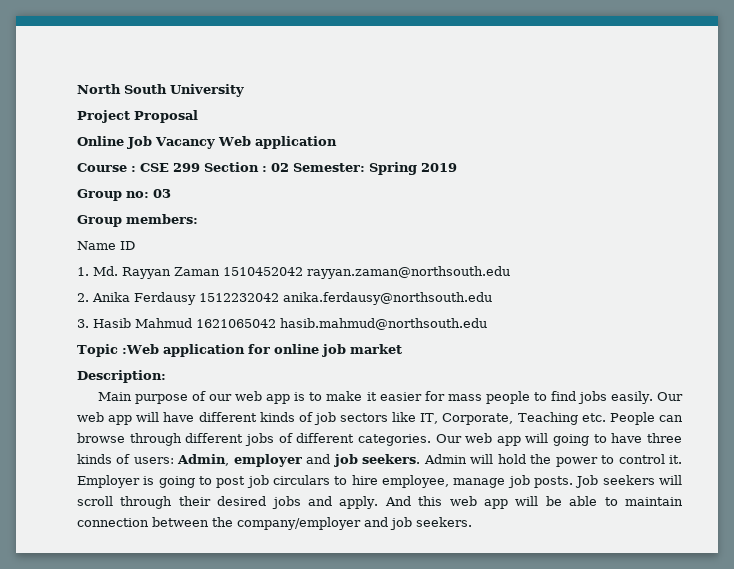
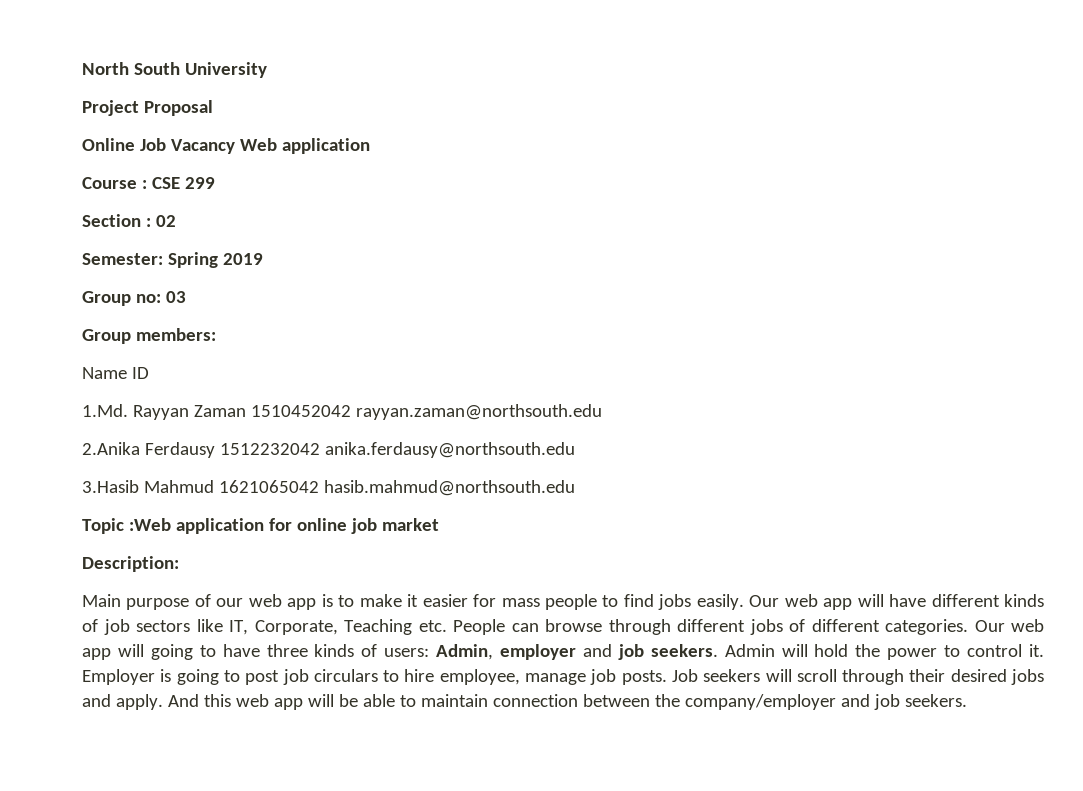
(200, 167) none -> (215, 183) //
(289, 167) none -> (176, 221) //
[77,266,118,276] 1. Md. -> [82,404,128,417] 1.Md.
[77,292,130,302] 2. Anika -> [82,442,140,455] 2.Anika
[77,318,131,328] 3. Hasib -> [82,480,139,493] 3.Hasib

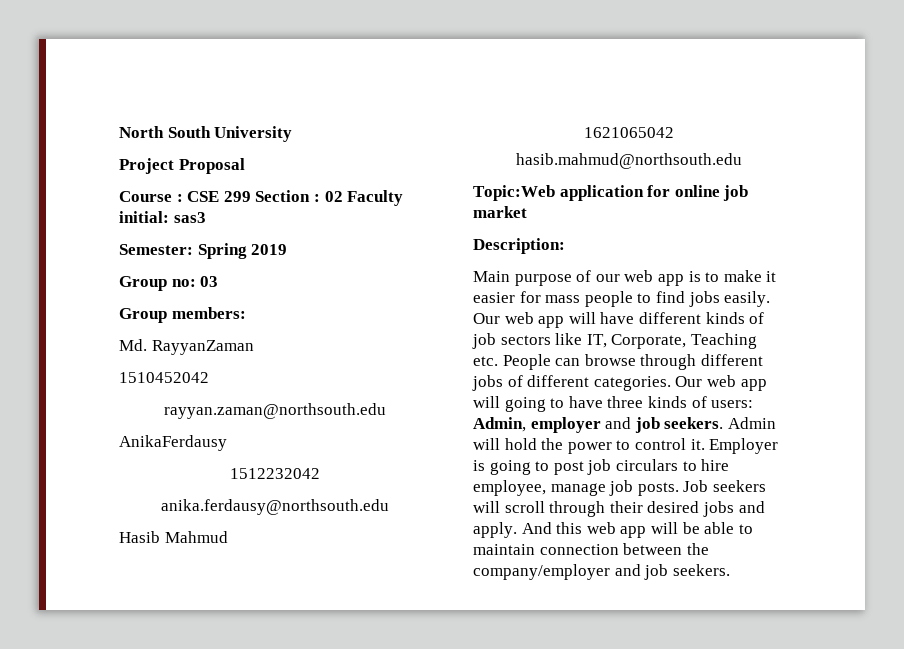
[82,138,370,154] // Online Job Vacancy Web application -> (245, 166) none
(215, 183) // -> (251, 196) none
(176, 221) none -> [347,190,404,206] [119,211,206,223] Faculty initial: sas3
[82,367,149,379] [82,404,246,420] Name ID // 1.Md. Rayyan Zaman -> [119,339,254,355] Md. RayyanZaman //
(351, 411) none -> (209, 377) //
[82,442,215,458] 2.Anika Ferdausy -> [119,435,227,451] AnikaFerdausy //
(320, 449) none -> (320, 473) //
[82,480,139,493] 3.Hasib -> [119,531,160,543] Hasib
(214, 486) none -> (228, 537) //
(319, 486) none -> (674, 132) //
[82,518,171,534] Topic :Web -> [473,185,555,201] Topic:Web

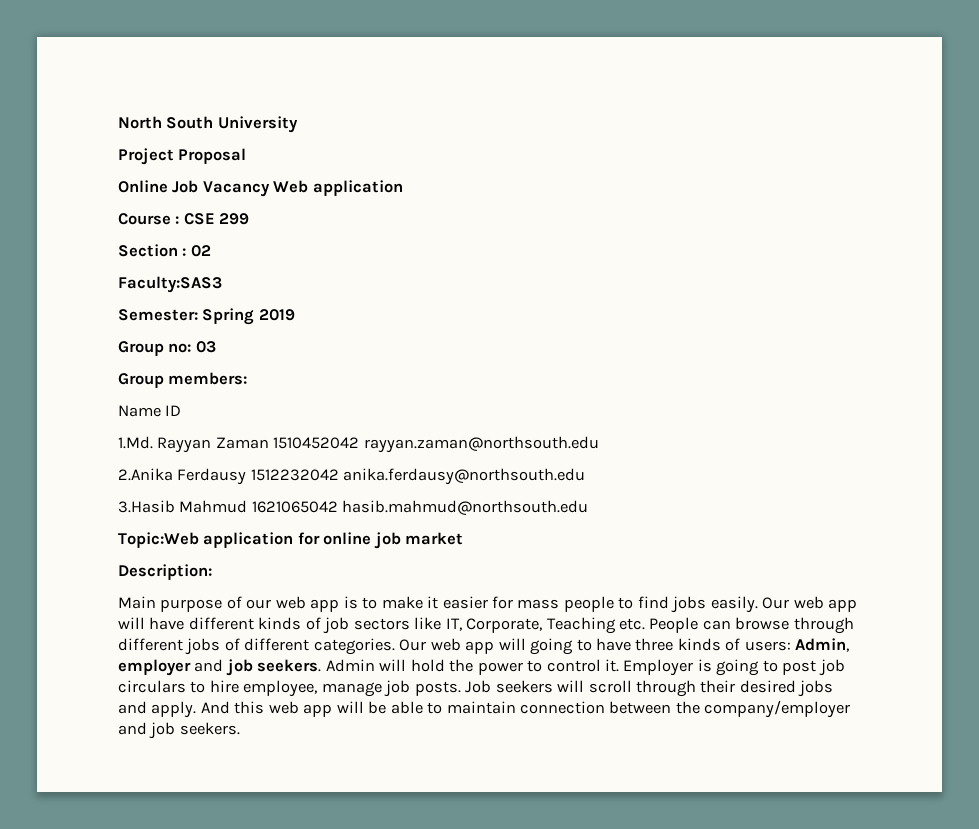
(245, 166) none -> [118,180,403,197] // Online Job Vacancy Web application
(251, 196) none -> (250, 219) //
[347,190,404,206] [119,211,206,223] Faculty initial: sas3 -> [118,276,222,293] // Faculty:SAS3
[119,339,254,355] Md. RayyanZaman // -> [118,405,182,417] [118,436,269,453] Name ID // 1.Md. Rayyan Zaman
(209, 377) // -> (360, 443) none
[119,435,227,451] AnikaFerdausy // -> [118,468,247,485] 2.Anika Ferdausy
(320, 473) // -> (339, 475) none
[119,531,160,543] Hasib -> [118,500,175,513] 3.Hasib
(228, 537) // -> (248, 506) none
(674, 132) // -> (338, 507) none

